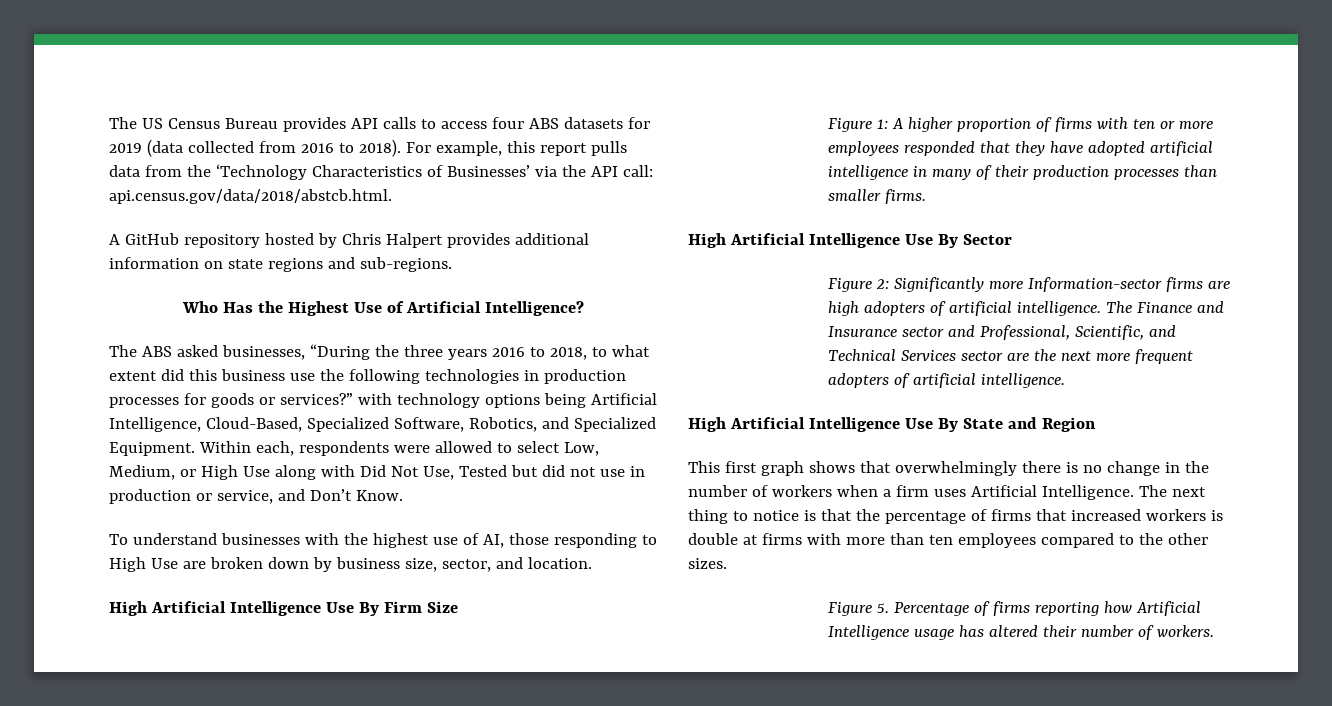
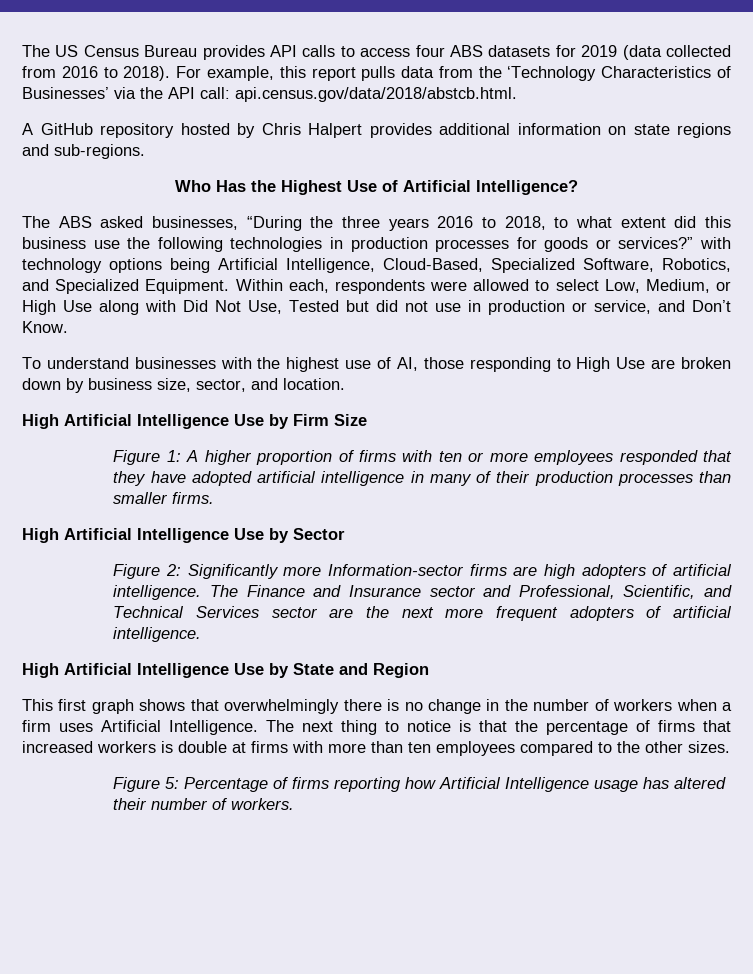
[358,602,379,616] By -> [269,414,289,429] by
[937,234,958,248] By -> [269,528,289,543] by
[937,418,958,432] By -> [269,663,289,678] by
[876,603,889,613] 5. -> [165,777,180,789] 5:

